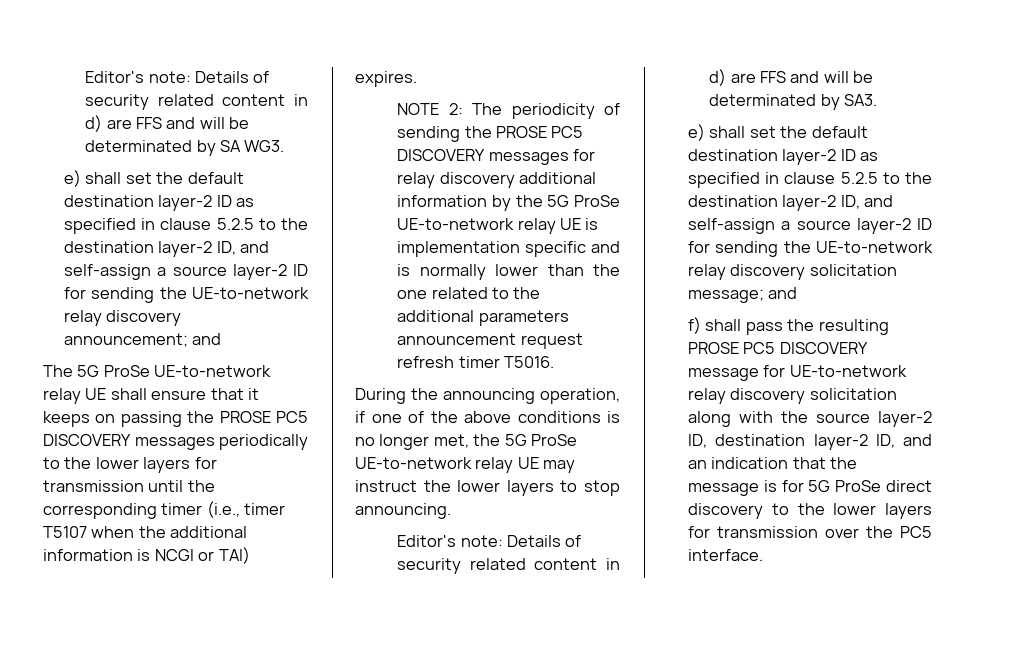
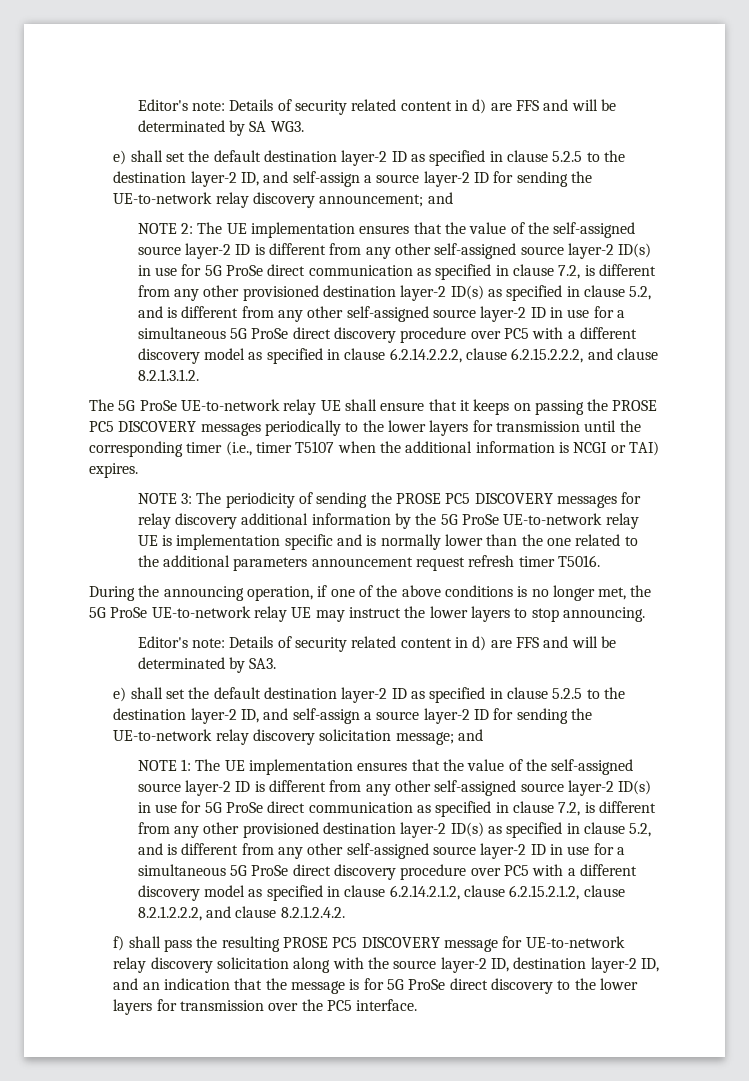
(222, 339) none -> [137,222,636,238] [137,243,652,259] [137,264,657,280] [137,285,652,301] [137,306,626,322] [137,327,638,343] [137,348,659,364] [137,369,199,381] // NOTE 2: The UE implementation ensures that the value of the self-assigned source layer-2 ID is different from any other self-assigned source layer-2 ID(s) in use for 5G ProSe direct communication as specified in clause 7.2, is different from any other provisioned destination layer-2 ID(s) as specified in clause 5.2, and is different from any other self-assigned source layer-2 ID in use for a simultaneous 5G ProSe direct discovery procedure over PC5 with a different discovery model as specified in clause 6.2.14.2.2.2, clause 6.2.15.2.2.2, and clause 8.2.1.3.1.2.
[448,103,463,115] 2: -> [181,493,193,504] 3:
(798, 293) none -> [137,759,634,775] [137,780,652,796] [137,801,657,817] [137,822,652,838] [137,843,626,859] [137,864,638,880] [137,885,625,901] [137,906,345,921] // NOTE 1: The UE implementation ensures that the value of the self-assigned source layer-2 ID is different from any other self-assigned source layer-2 ID(s) in use for 5G ProSe direct communication as specified in clause 7.2, is different from any other provisioned destination layer-2 ID(s) as specified in clause 5.2, and is different from any other self-assigned source layer-2 ID in use for a simultaneous 5G ProSe direct discovery procedure over PC5 with a different discovery model as specified in clause 6.2.14.2.1.2, clause 6.2.15.2.1.2, clause 8.2.1.2.2.2, and clause 8.2.1.2.4.2.

